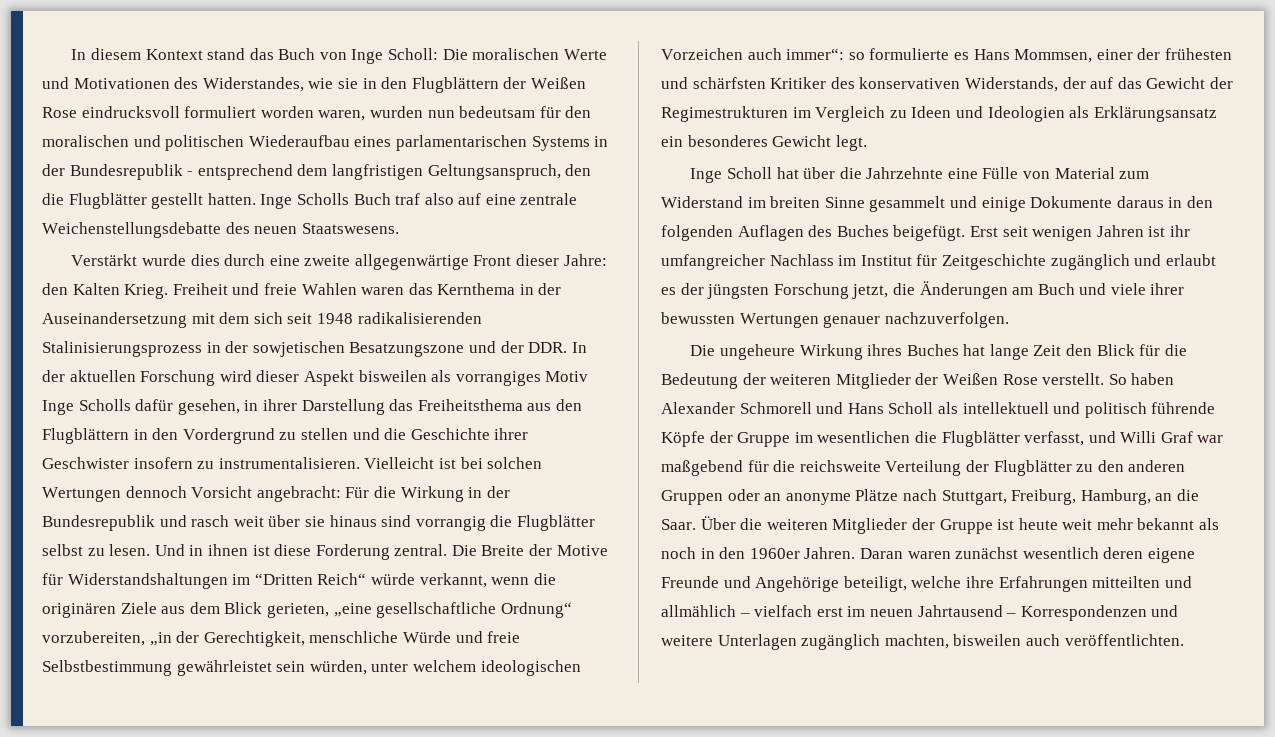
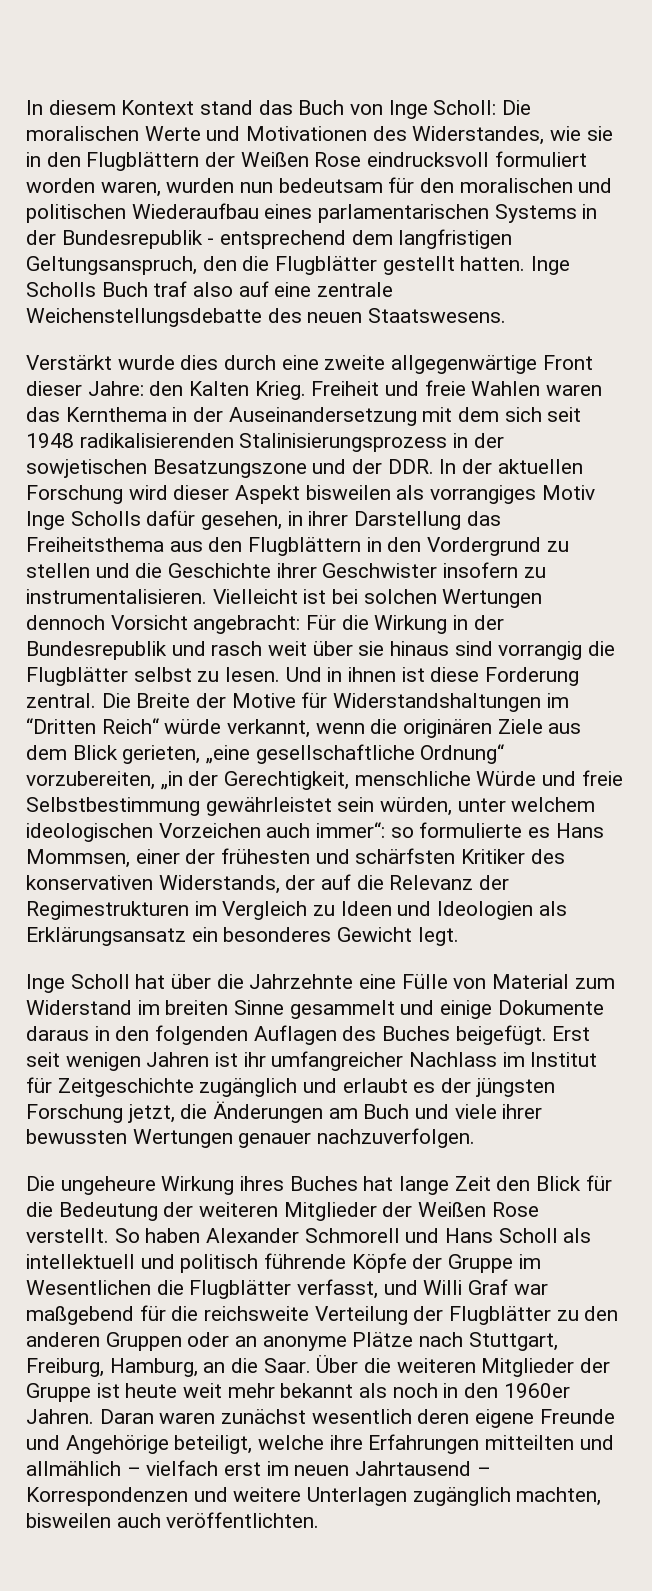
[1117,77,1206,89] das Gewicht -> [356,875,474,890] die Relevanz
[817,431,911,443] wesentlichen -> [26,1280,151,1295] Wesentlichen

